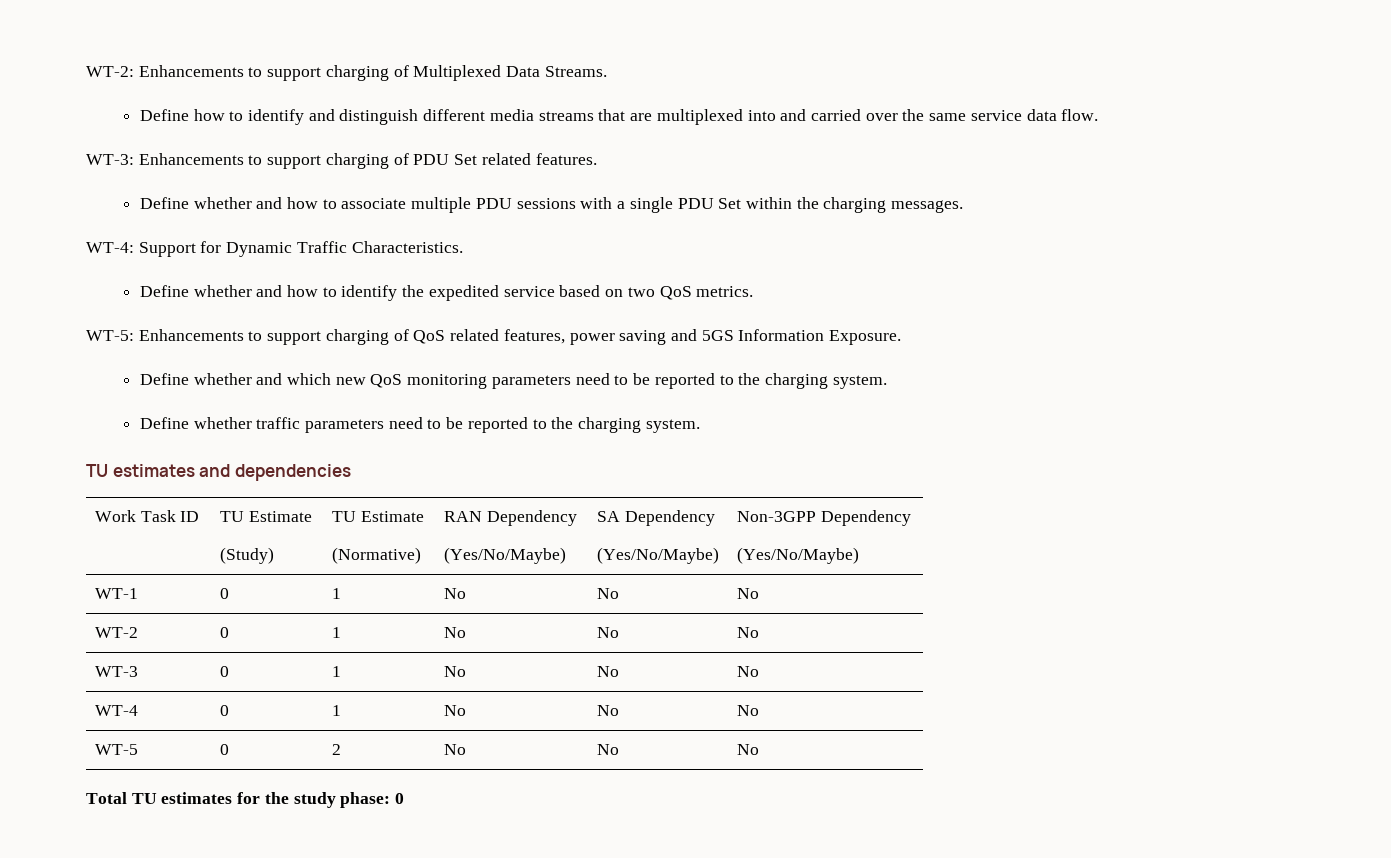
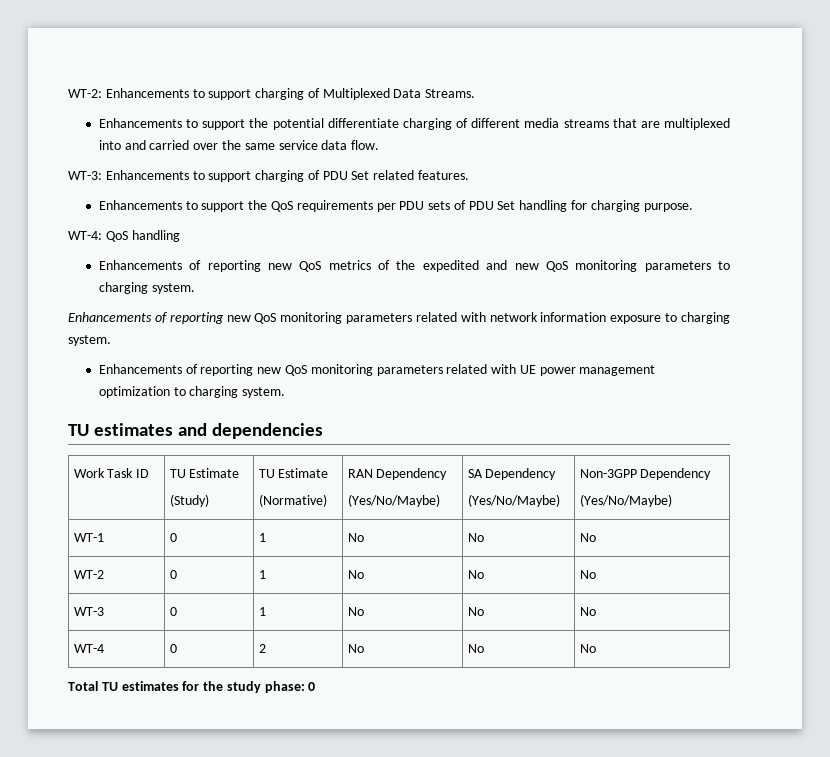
[139,109,419,125] Define how to identify and distinguish -> [98,118,469,130] Enhancements to support the potential differentiate charging of
[139,197,964,213] [86,241,463,257] [139,285,754,301] [86,329,902,345] [139,373,887,389] [139,417,574,433] Define whether and how to associate multiple PDU sessions with a single PDU Set within the charging messages. // WT-4: Support for Dynamic Traffic Characteristics. // Define whether and how to identify the expedited service based on two QoS metrics. // WT-5: Enhancements to support charging of QoS related features, power saving and 5GS Information Exposure. // Define whether and which new QoS monitoring parameters need to be reported to the charging system. // Define whether traffic parameters need to be reported to the -> [98,200,693,212] [68,230,180,242] [98,260,730,272] [98,282,195,294] [68,312,730,324] [68,335,111,346] [98,364,656,376] [98,386,186,398] Enhancements to support the QoS requirements per PDU sets of PDU Set handling for charging purpose. // WT-4: QoS handling // Enhancements of reporting new QoS metrics of the expedited and new QoS monitoring parameters to charging system. // Enhancements of reporting new QoS monitoring parameters related with network information exposure to charging system. // Enhancements of reporting new QoS monitoring parameters related with UE power management optimization to
[331,705,341,716] [443,705,466,716] [596,705,619,716] [736,705,759,716] [94,744,138,755] [219,744,229,755] | 1 | No | No | No // WT-5 | 0 -> (177, 648) none

